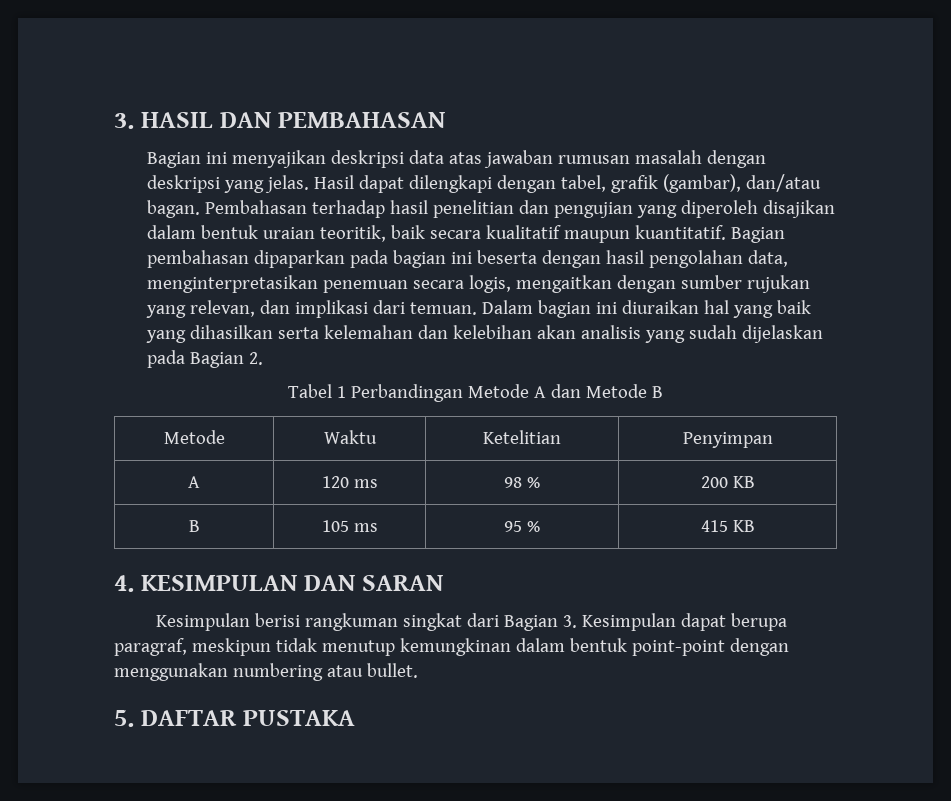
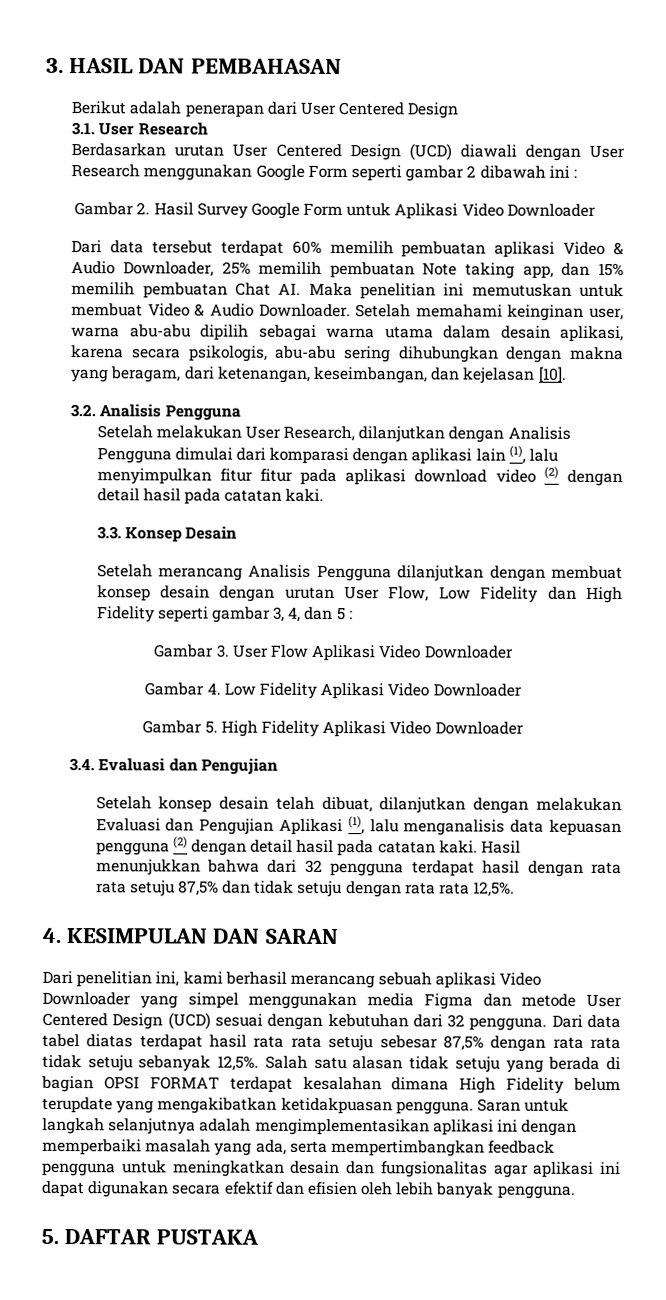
[147,150,766,168] [147,174,821,193] [147,200,835,218] [147,225,785,243] [147,250,788,268] [147,275,810,293] [146,300,811,318] [146,325,823,343] [147,350,264,368] [288,384,663,402] [163,430,225,444] [323,430,377,444] [483,430,561,444] [682,432,773,448] [188,476,200,488] [321,476,378,488] [504,477,540,488] [700,476,755,488] [188,520,200,532] [321,520,378,532] [504,521,540,532] [700,520,755,532] [114,575,444,592] [155,613,787,631] [114,638,789,656] [114,663,418,681] Bagian ini menyajikan deskripsi data atas jawaban rumusan masalah dengan deskripsi yang jelas. Hasil dapat dilengkapi dengan tabel, grafik (gambar), dan/atau bagan. Pembahasan terhadap hasil penelitian dan pengujian yang diperoleh disajikan dalam bentuk uraian teoritik, baik secara kualitatif maupun kuantitatif. Bagian pembahasan dipaparkan pada bagian ini beserta dengan hasil pengolahan data, menginterpretasikan penemuan secara logis, mengaitkan dengan sumber rujukan yang relevan, dan implikasi dari temuan. Dalam bagian ini diuraikan hal yang baik yang dihasilkan serta kelemahan dan kelebihan akan analisis yang sudah dijelaskan pada Bagian 2. // Tabel 1 Perbandingan Metode A dan Metode B // Metode | Waktu | Ketelitian | Penyimpan // A | 120 ms | 98 % | 200 KB // B | 105 ms | 95 % | 415 KB // 4. KESIMPULAN DAN SARAN // Kesimpulan berisi rangkuman singkat dari Bagian 3. Kesimpulan dapat berupa paragraf, meskipun tidak menutup kemungkinan dalam bentuk point-point dengan menggunakan numbering atau bullet. -> [71,101,460,119] [71,122,208,136] [71,143,625,161] [71,164,577,182] [74,202,596,220] [71,240,624,258] [71,261,624,279] [71,282,624,300] [71,303,624,321] [71,324,624,343] [71,345,624,363] [70,366,567,384] [70,404,241,421] [96,425,571,443] [96,445,559,465] [96,466,623,487] [96,488,325,505] [96,526,237,543] [96,564,623,582] [96,585,623,604] [96,606,353,623] [153,644,514,662] [144,682,522,700] [142,720,524,738] [69,758,278,775] [95,796,622,814] [95,816,622,837] [95,836,522,857] [95,859,622,877] [95,880,516,898] [42,927,338,945] [42,970,542,989] [42,991,622,1010] [42,1012,621,1031] [42,1033,621,1052] [42,1054,622,1073] [41,1075,621,1094] [42,1096,570,1115] [42,1117,578,1136] [42,1138,556,1157] [42,1160,621,1178] [41,1180,576,1199] Berikut adalah penerapan dari User Centered Design // 3.1. User Research // Berdasarkan urutan User Centered Design (UCD) diawali dengan User Research menggunakan Google Form seperti gambar 2 dibawah ini : // Gambar 2. Hasil Survey Google Form untuk Aplikasi Video Downloader // Dari data tersebut terdapat 60% memilih pembuatan aplikasi Video & Audio Downloader, 25% memilih pembuatan Note taking app, dan 15% memilih pembuatan Chat AI. Maka penelitian ini memutuskan untuk membuat Video & Audio Downloader. Setelah memahami keinginan user, warna abu-abu dipilih sebagai warna utama dalam desain aplikasi, karena secara psikologis, abu-abu sering dihubungkan dengan makna yang beragam, dari ketenangan, keseimbangan, dan kejelasan [10]. // 3.2. Analisis Pengguna // Setelah melakukan User Research, dilanjutkan dengan Analisis Pengguna dimulai dari komparasi dengan aplikasi lain (1), lalu menyimpulkan fitur fitur pada aplikasi download video (2) dengan detail hasil pada catatan kaki. // 3.3. Konsep Desain // Setelah merancang Analisis Pengguna dilanjutkan dengan membuat konsep desain dengan urutan User Flow, Low Fidelity dan High Fidelity seperti gambar 3, 4, dan 5 : // Gambar 3. User Flow Aplikasi Video Downloader // Gambar 4. Low Fidelity Aplikasi Video Downloader // Gambar 5. High Fidelity Aplikasi Video Downloader // 3.4. Evaluasi dan Pengujian // Setelah konsep desain telah dibuat, dilanjutkan dengan melakukan Evaluasi dan Pengujian Aplikasi (1), lalu menganalisis data kepuasan pengguna (2) dengan detail hasil pada catatan kaki. Hasil menunjukkan bahwa dari 32 pengguna terdapat hasil dengan rata rata setuju 87,5% dan tidak setuju dengan rata rata 12,5%. // 4. KESIMPULAN DAN SARAN // Dari penelitian ini, kami berhasil merancang sebuah aplikasi Video Downloader yang simpel menggunakan media Figma dan metode User Centered Design (UCD) sesuai dengan kebutuhan dari 32 pengguna. Dari data tabel diatas terdapat hasil rata rata setuju sebesar 87,5% dengan rata rata tidak setuju sebanyak 12,5%. Salah satu alasan tidak setuju yang berada di bagian OPSI FORMAT terdapat kesalahan dimana High Fidelity belum terupdate yang mengakibatkan ketidakpuasan pengguna. Saran untuk langkah selanjutnya adalah mengimplementasikan aplikasi ini dengan memperbaiki masalah yang ada, serta mempertimbangkan feedback pengguna untuk meningkatkan desain dan fungsionalitas agar aplikasi ini dapat digunakan secara efektif dan efisien oleh lebih banyak pengguna.

